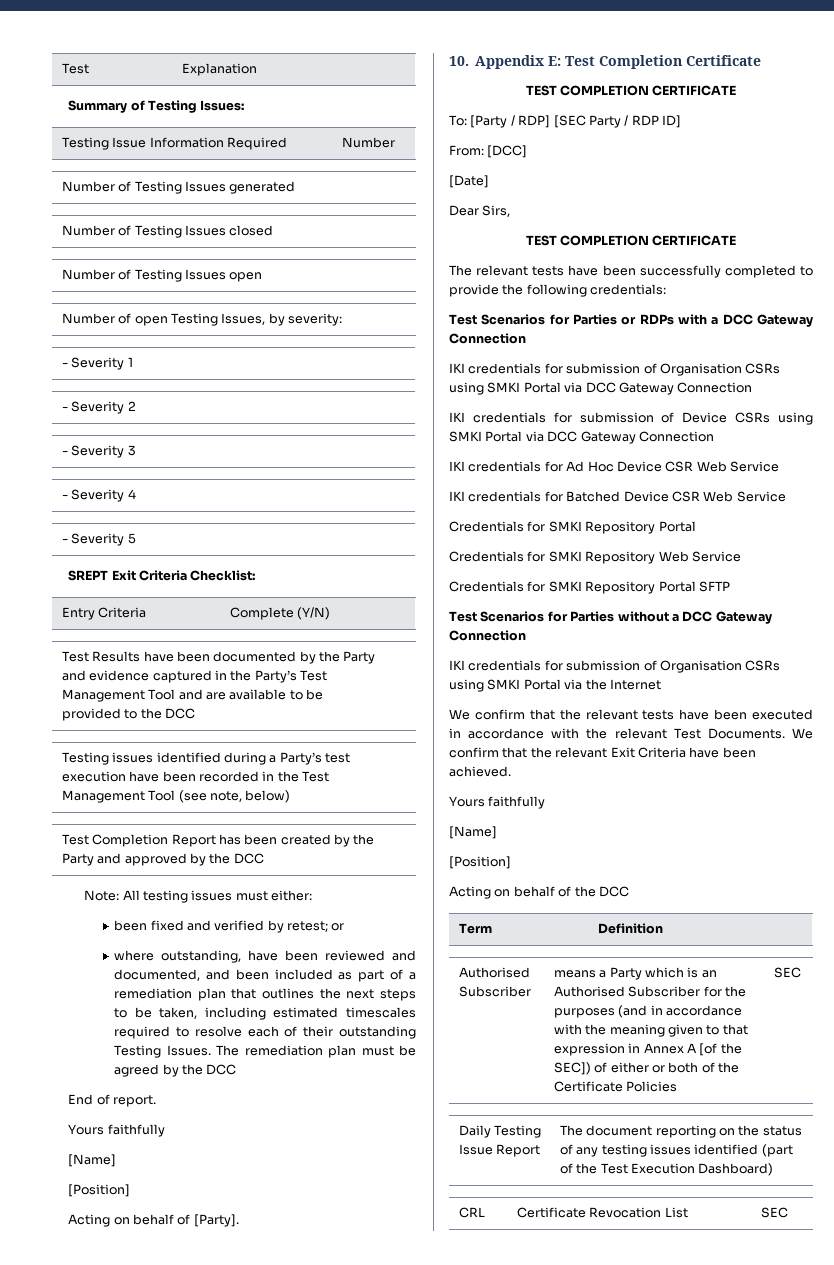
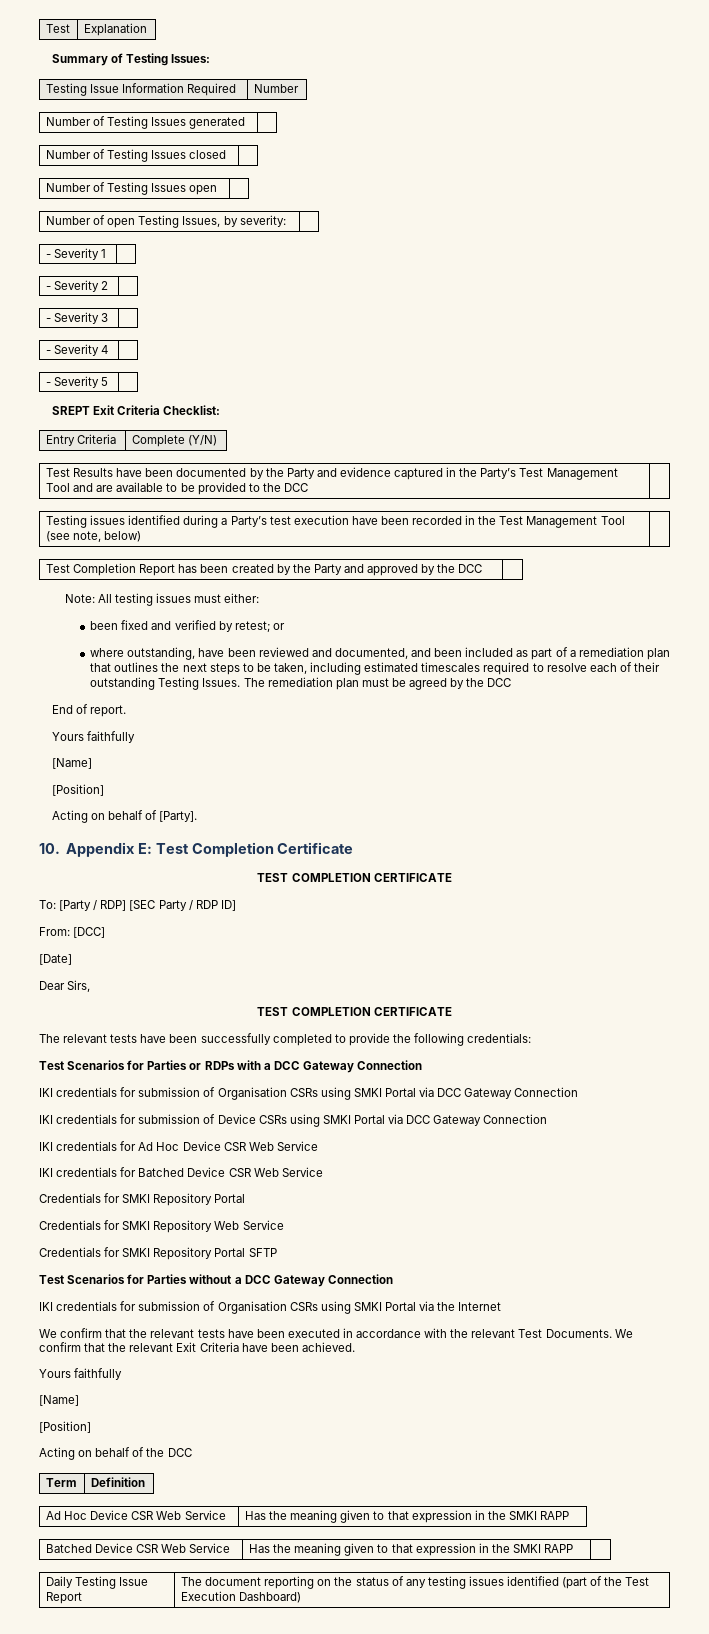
[458,967,530,978] [458,986,531,997] [553,967,717,980] [553,986,746,997] [553,1005,742,1018] [553,1024,748,1037] [553,1043,742,1056] [553,1062,740,1075] [553,1081,678,1092] [773,967,801,978] Authorised Subscriber | means a Party which is an Authorised Subscriber for the purposes (and in accordance with the meaning given to that expression in Annex A [of the SEC]) of either or both of the Certificate Policies | SEC -> [45,1510,226,1520] [244,1510,570,1523] [45,1543,231,1553] [248,1543,574,1556] Ad Hoc Device CSR Web Service | Has the meaning given to that expression in the SMKI RAPP // Batched Device CSR Web Service | Has the meaning given to that expression in the SMKI RAPP |
[458,1207,485,1218] [516,1207,688,1218] [760,1207,788,1218] // CRL | Certificate Revocation List | SEC -> (302, 1597) none

